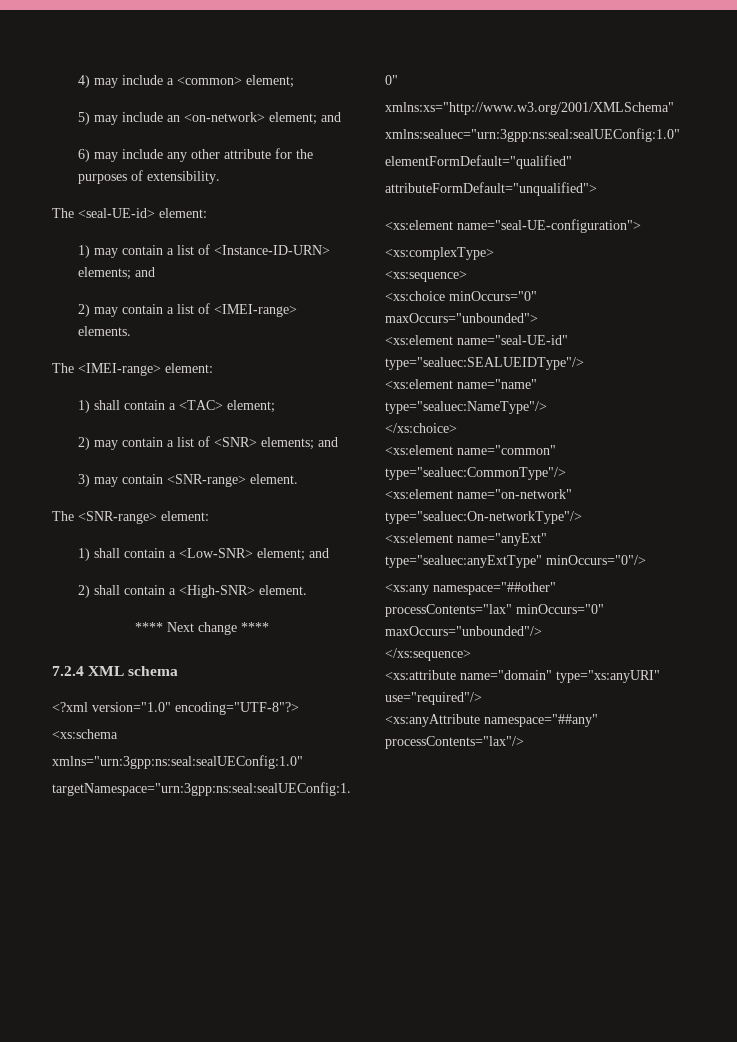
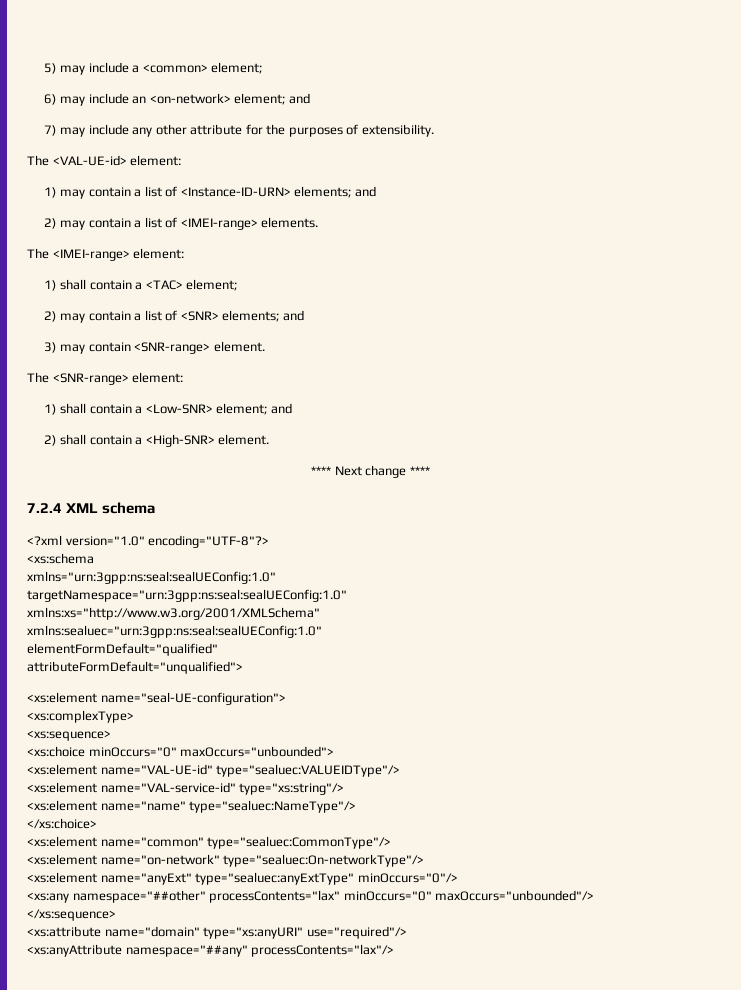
[77,75,90,88] 4) -> [44,63,57,74] 5)
[77,112,90,125] 5) -> [44,94,57,105] 6)
[77,149,90,162] 6) -> [44,125,57,136] 7)
[78,208,155,218] <seal-UE-id> -> [52,155,127,166] <VAL-UE-id>
[457,335,568,345] [385,357,584,370] name="seal-UE-id" type="sealuec:SEALUEIDType"/> -> [100,764,401,777] [27,782,345,795] name="VAL-UE-id" type="sealuec:VALUEIDType"/> // <xs:element name="VAL-service-id" type="xs:string"/>

